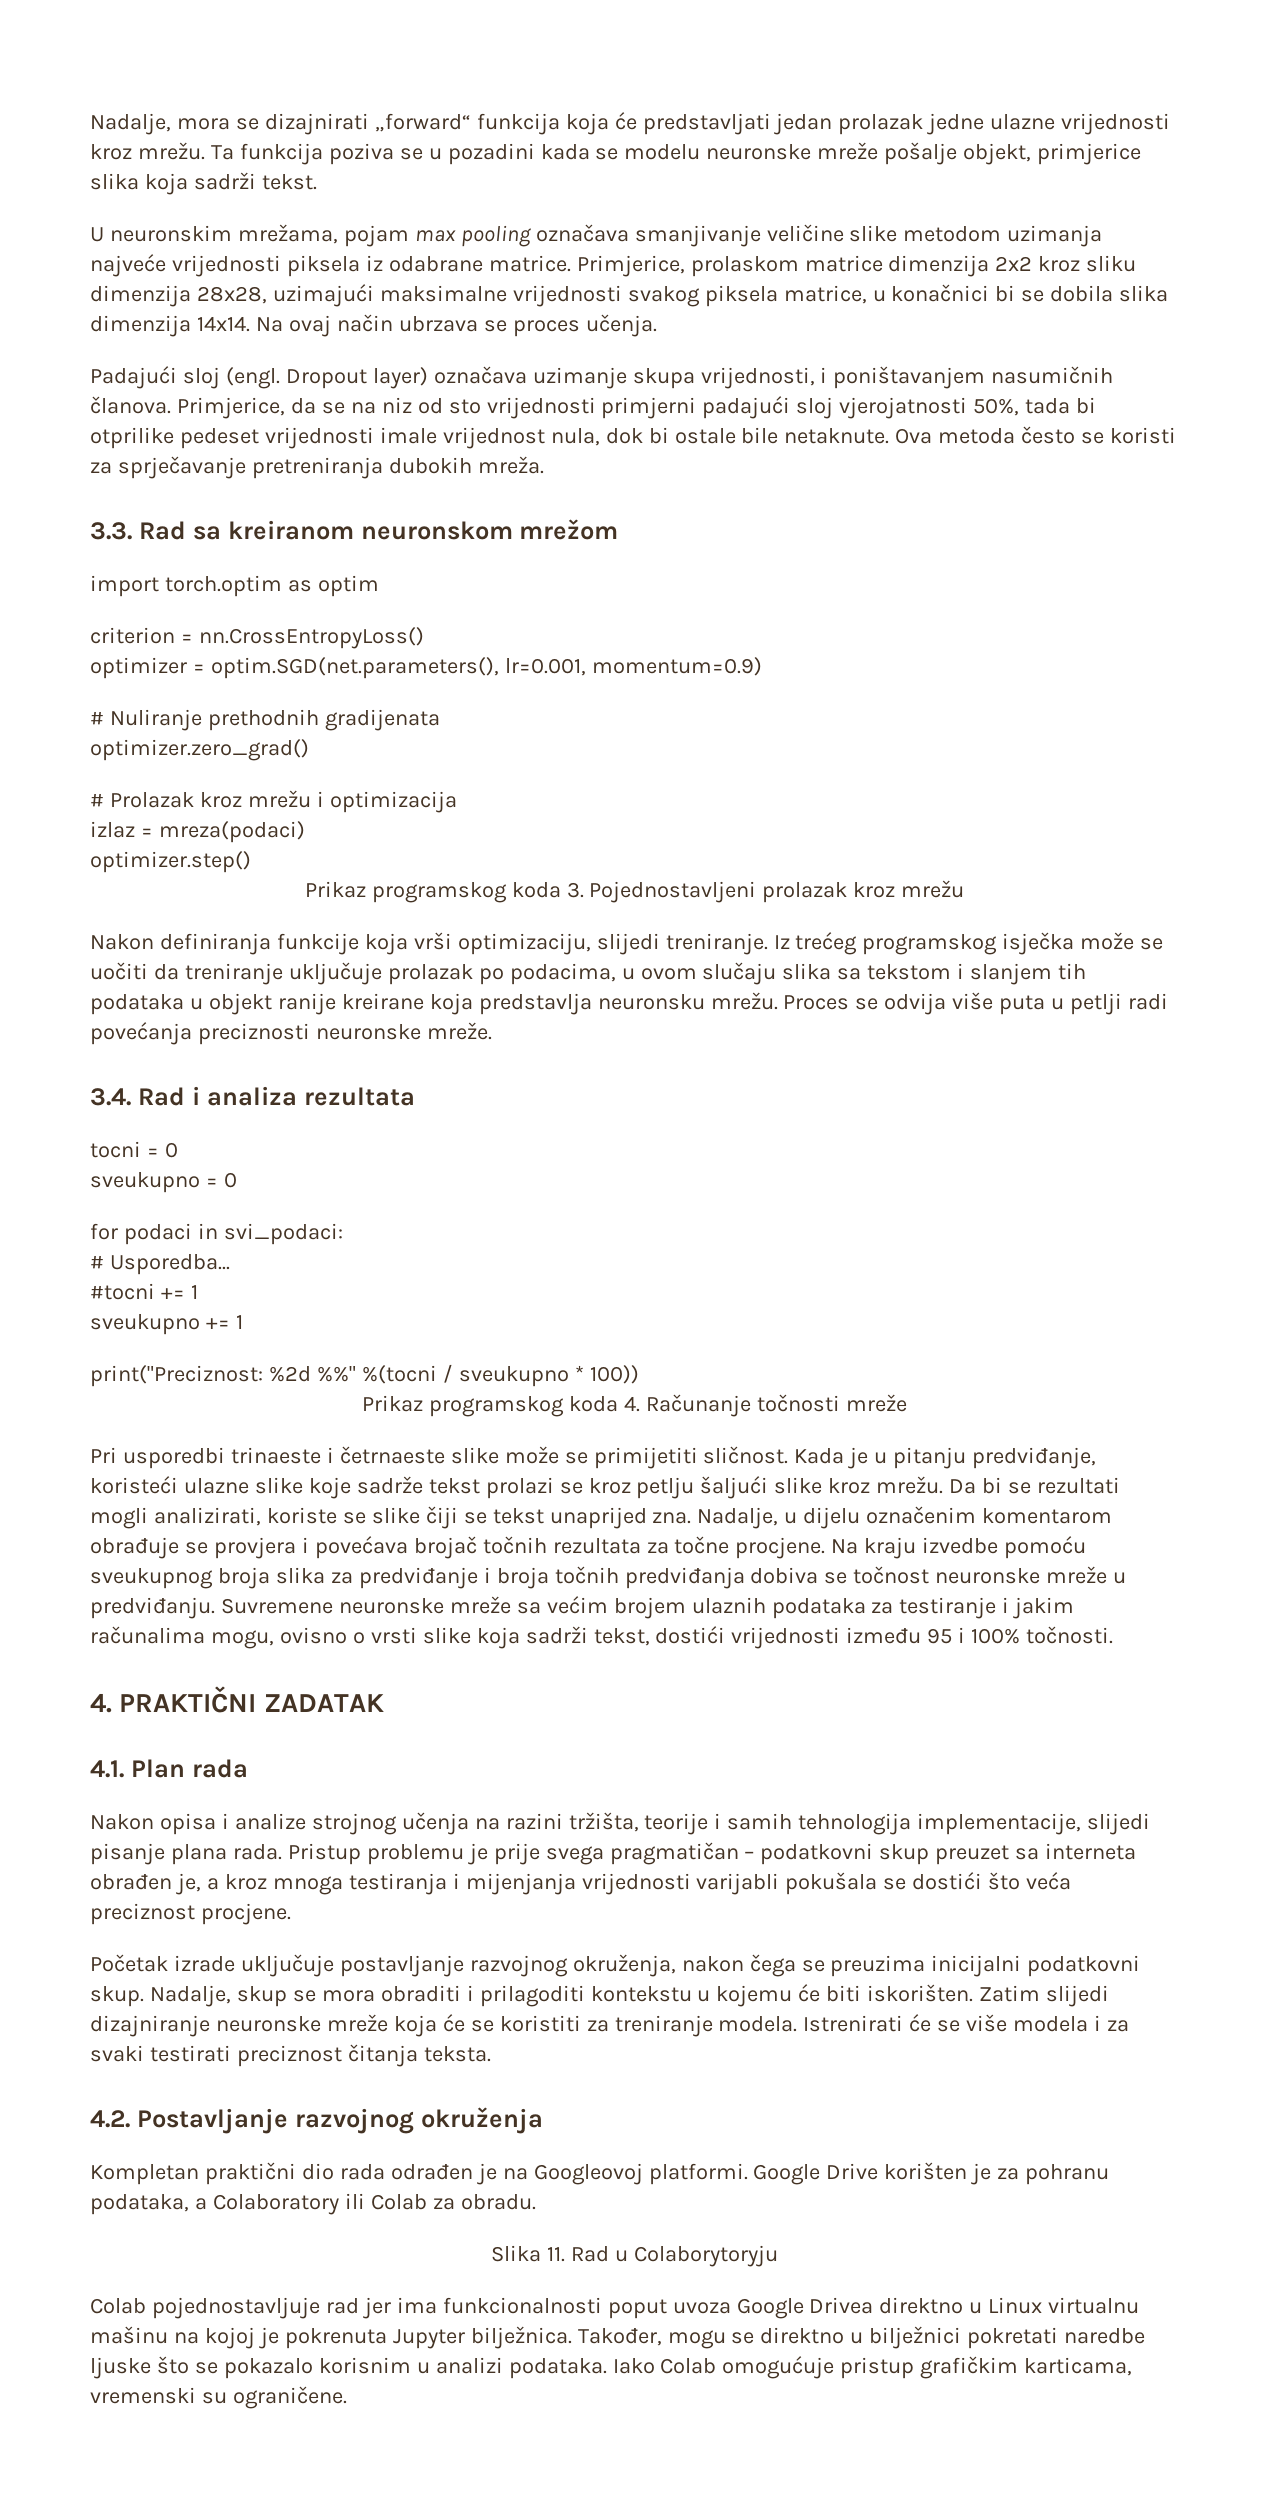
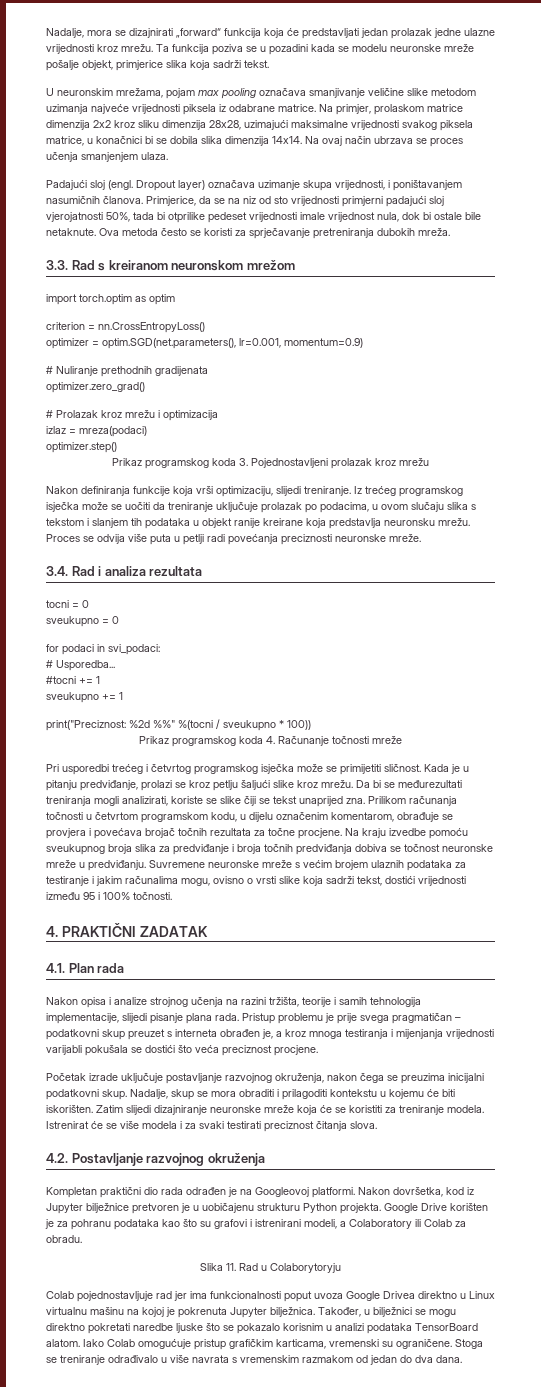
[576,255,685,277] Primjerice, -> [319,104,371,115] Na primjer,
[585,314,657,337] učenja. -> [46,152,168,162] učenja smanjenjem ulaza.
[192,526,221,540] sa -> [98,263,106,271] s
[837,968,862,980] sa -> [471,504,476,510] s
[230,1446,499,1464] trinaeste i četrnaeste slike -> [112,764,294,775] trećeg i četvrtog programskog isječka
[90,1476,480,1499] koristeći ulazne slike koje sadrže tekst -> (138, 785) none
[1036,1477,1120,1494] rezultati -> [398,780,462,788] [46,796,91,806] međurezultati treniranja
[697,1507,779,1529] Nadalje, -> [368,796,457,806] [46,812,237,823] Prilikom računanja točnosti u četvrtom programskom kodu,
[982,1508,1113,1524] komentarom -> [331,812,394,822] komentarom,
[516,1602,541,1614] sa -> [295,862,300,868] s
[1015,1848,1040,1860] sa -> [167,1031,172,1037] s
[803,2015,904,2032] Istrenirati -> [46,1121,89,1129] Istrenirat
[423,2046,491,2062] teksta. -> [350,1121,377,1129] slova.
(748, 2174) none -> [358,1187,474,1197] [46,1203,381,1214] Nakon dovršetka, kod iz Jupyter bilježnice pretvoren je u uobičajenu strukturu Python projekta.
[90,2194,189,2215] podataka, -> [114,1219,337,1230] podataka kao što su grafovi i istrenirani modeli,
[667,2326,962,2349] mogu se direktno u bilježnici -> [364,1307,456,1317] [46,1323,85,1331] u bilježnici se mogu direktno
[508,2358,607,2379] podataka. -> [367,1323,478,1334] [46,1339,80,1347] podataka TensorBoard alatom.
(347, 2397) none -> [455,1339,483,1349] [46,1355,462,1365] Stoga se treniranje odrađivalo u više navrata s vremenskim razmakom od jedan do dva dana.

